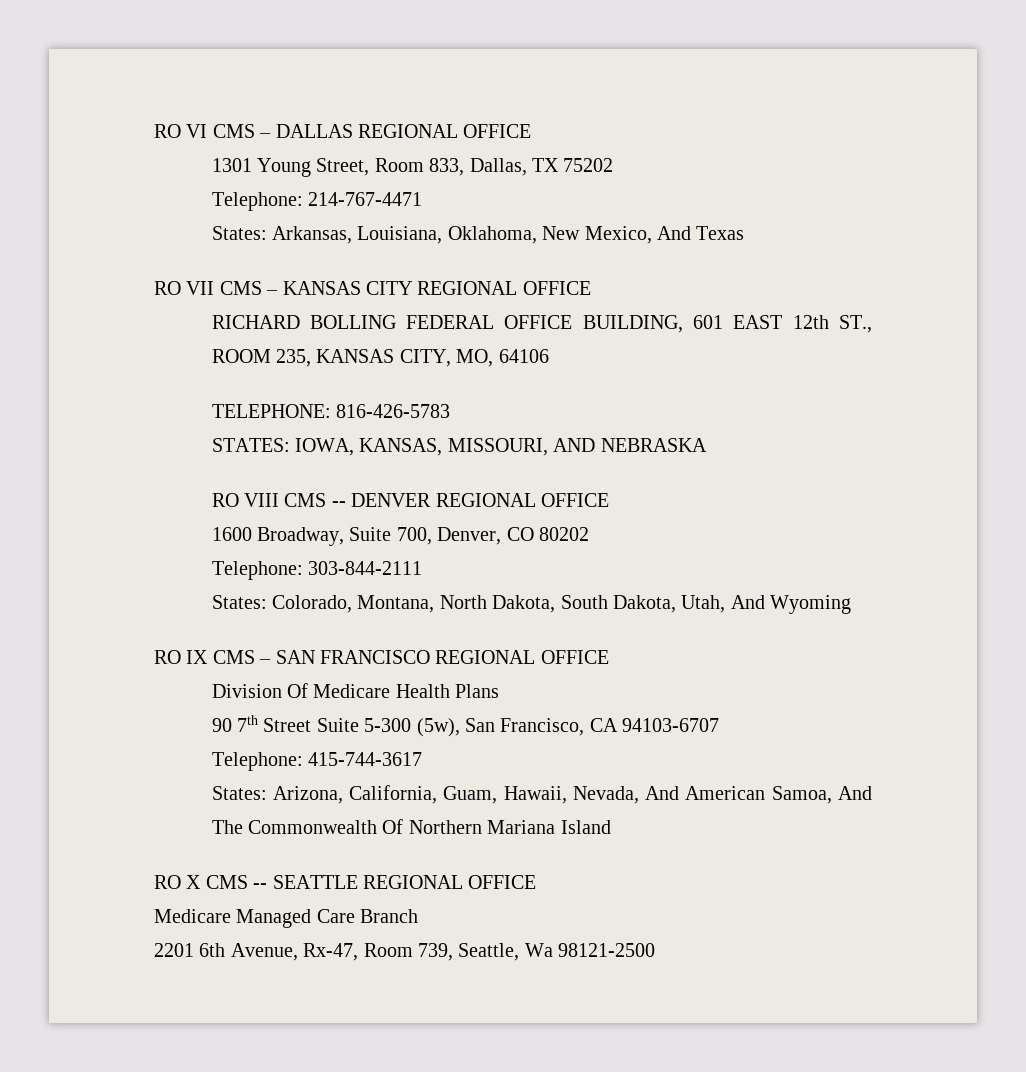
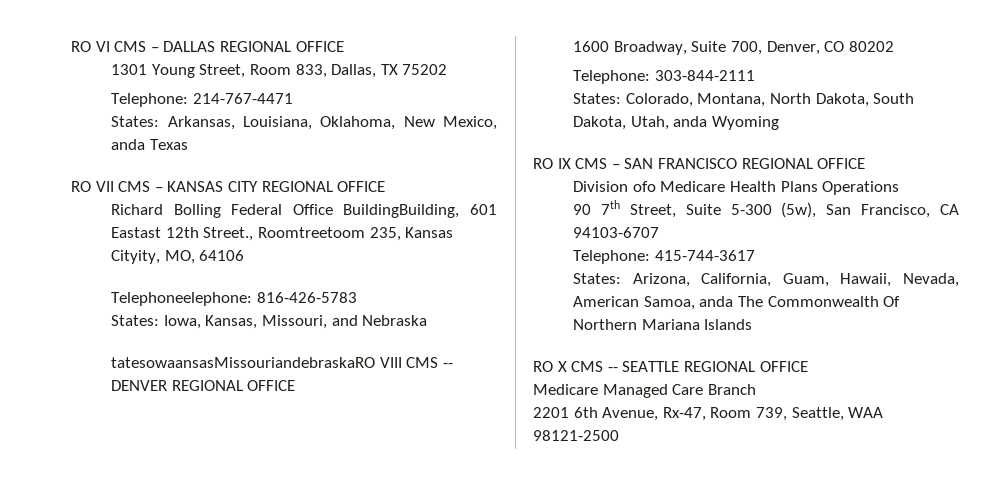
[656,226,691,240] And -> [111,139,146,150] anda
[211,315,872,333] [211,349,451,367] RICHARD BOLLING FEDERAL OFFICE BUILDING, 601 EAST 12th ST., ROOM 235, KANSAS CITY, -> [111,204,497,218] [111,227,454,241] [111,250,161,264] Richard Bolling Federal Office BuildingBuilding, 601 Eastast 12th Street., Roomtreetoom 235, Kansas Cityity,
[211,404,331,418] TELEPHONE: -> [111,292,253,306] Telephoneelephone:
[211,438,707,456] [211,493,239,507] STATES: IOWA, KANSAS, MISSOURI, AND NEBRASKA // RO -> [111,315,428,329] [111,357,376,368] States: Iowa, Kansas, Missouri, and Nebraska // tatesowaansasMissouriandebraskaRO
[730,595,765,609] And -> [673,116,708,127] anda
[286,683,308,698] Of -> [632,181,656,192] ofo
(500, 691) none -> [822,181,900,195] Operations
[263,718,312,732] Street -> [629,204,676,218] Street,
[645,786,680,800] And -> (959, 280) none
[838,786,872,800] And -> [699,296,734,307] anda
[560,820,611,834] Island -> [704,319,753,330] Islands
[524,943,553,957] Wa -> [848,407,884,418] WAA

